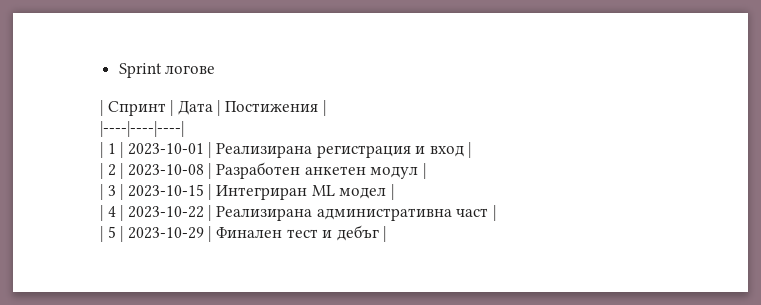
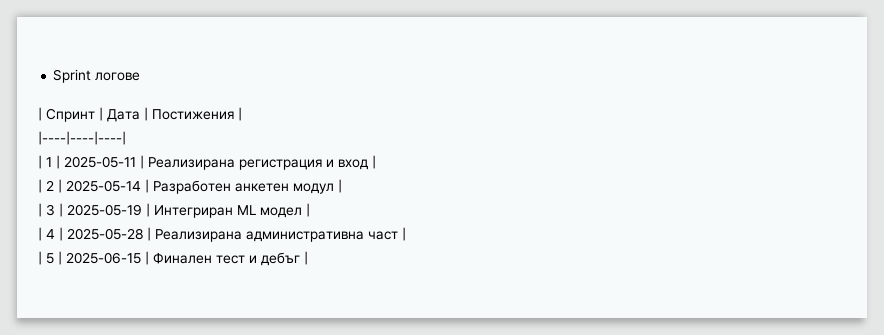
[127,143,204,155] 2023-10-01 -> [64,156,136,168] 2025-05-11
[127,164,204,176] 2023-10-08 -> [66,180,141,192] 2025-05-14
[127,184,204,197] 2023-10-15 -> [67,204,142,216] 2025-05-19
[127,206,204,218] 2023-10-22 -> [67,228,143,240] 2025-05-28
[127,227,204,239] 2023-10-29 -> [66,252,141,264] 2025-06-15

